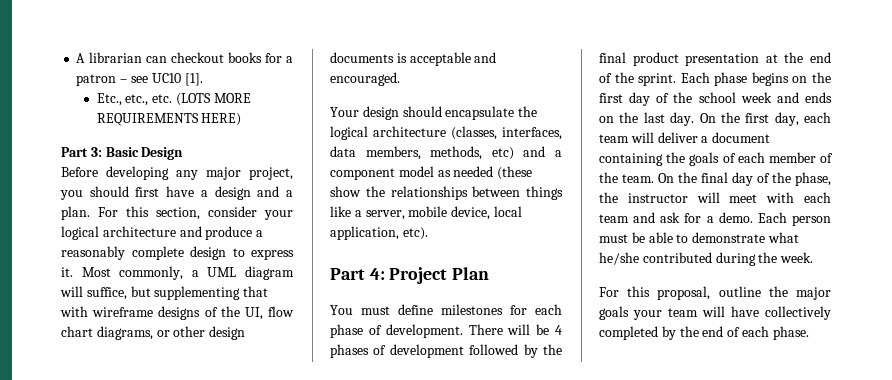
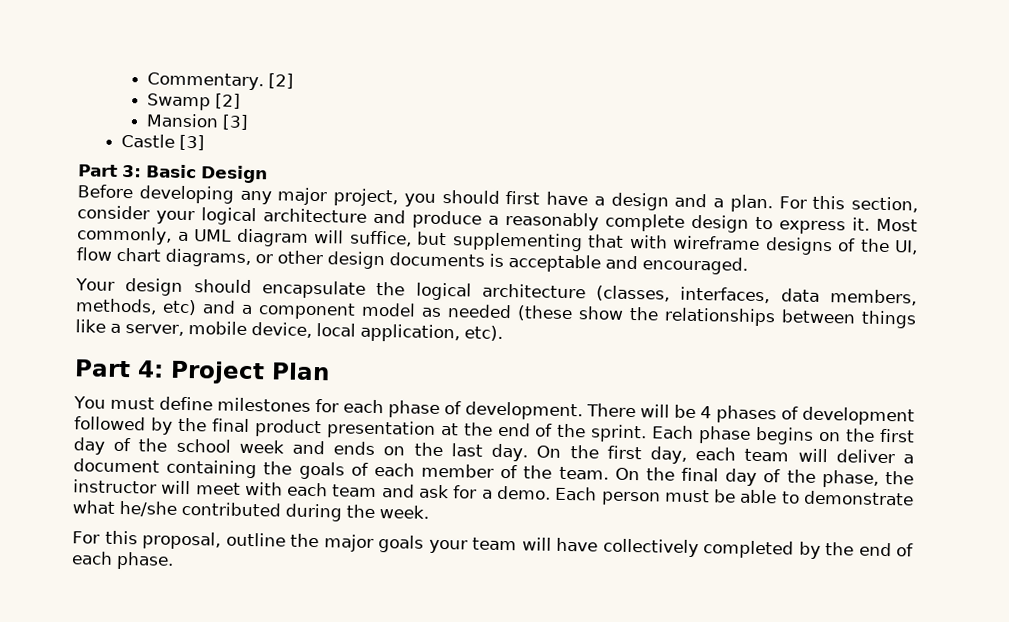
[76,52,293,63] [76,73,203,86] [96,93,251,106] [96,113,242,126] A librarian can checkout books for a patron – see UC10 [1]. // Etc., etc., etc. (LOTS MORE REQUIREMENTS HERE) -> [147,72,295,91] [147,93,242,111] [146,113,250,130] [121,133,206,151] Commentary. [2] // Swamp [2] // Mansion [3] // Castle [3]

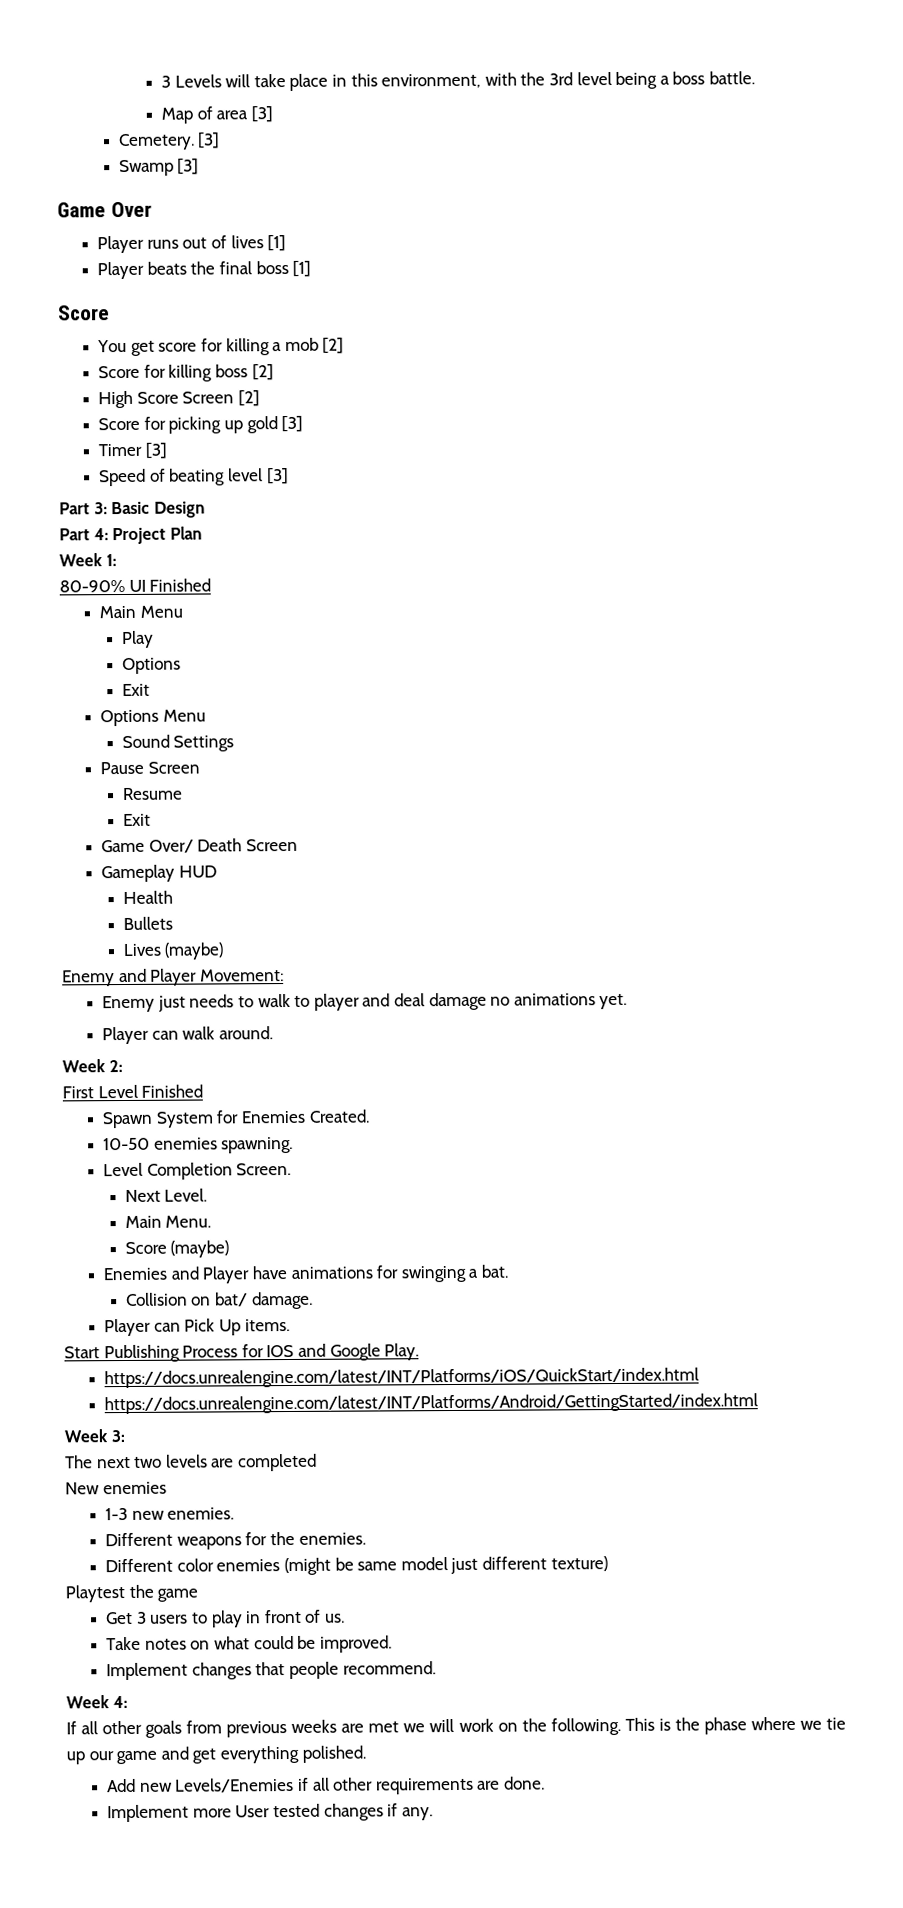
[147,72,295,91] [147,93,242,111] [146,113,250,130] [121,133,176,148] Commentary. [2] // Swamp [2] // Mansion [3] // Castle -> [161,71,755,91] [161,106,273,124] [117,132,221,151] [118,158,200,177] [57,201,152,218] [97,234,287,254] [97,260,312,280] [58,305,110,321] [97,337,345,356] [98,364,274,382] [98,390,261,409] [98,415,304,434] [98,442,167,459] [99,468,264,487] 3 Levels will take place in this environment, with the 3rd level being a boss battle. // Map of area [3] // Cemetery. [3] // Swamp [3] // Game Over // Player runs out of lives [1] // Player beats the final boss [1] // Score // You get score for killing a mob [2] // Score for killing boss [2] // High Score Screen [2] // Score for picking up gold [3] // Timer [3] // Speed of beating level
[77,184,918,213] [77,205,918,235] [77,226,918,256] [76,247,748,275] [75,278,918,306] [75,298,917,329] [75,319,503,343] [74,359,330,385] [73,396,915,426] [74,416,916,445] [73,437,914,464] [73,458,914,488] [73,479,914,506] [72,500,429,522] [72,530,914,559] [71,551,174,570] Before developing any major project, you should first have a design and a plan. For this section, consider your logical architecture and produce a reasonably complete design to express it. Most commonly, a UML diagram will suffice, but supplementing that with wireframe designs of the UI, flow chart diagrams, or other design documents is acceptable and encouraged. // Your design should encapsulate the logical architecture (classes, interfaces, data members, methods, etc) and a component model as needed (these show the relationships between things like a server, mobile device, local application, etc). // Part 4: Project Plan // You must define milestones for each phase of development. There will be 4 phases of development followed by the final product presentation at the end of the sprint. Each phase begins on the first day of the school week and ends on the last day. On the first day, each team will deliver a document containing the goals of each member of the team. On the final day of the phase, the instructor will meet with each team and ask for a demo. Each person must be able to demonstrate what he/she contributed during the week. // For this proposal, outline the major goals your team will have collectively completed by the end of each phase. -> [59,526,202,545] [59,553,117,567] [59,578,212,593] [99,605,183,619] [121,630,154,649] [121,657,181,675] [121,683,150,697] [100,709,206,727] [121,734,235,752] [100,761,200,775] [121,787,183,801] [122,813,151,827] [101,838,299,853] [101,864,217,883] [122,890,173,905] [122,916,173,931] [122,942,225,960] [62,968,284,987] [102,992,628,1013] [102,1026,274,1045] [62,1059,123,1073] [62,1084,204,1099] [102,1109,370,1129] [103,1136,294,1154] [103,1162,292,1180] [124,1188,208,1203] [124,1215,212,1229] [124,1240,230,1258] [103,1264,508,1284] [125,1291,313,1310] [104,1318,290,1337] [64,1343,420,1363] [104,1367,700,1389] [104,1393,759,1415] [64,1429,125,1443] [65,1453,317,1472] [65,1481,167,1495] [105,1507,235,1521] [105,1531,366,1550] [105,1556,608,1576] [65,1584,199,1603] [106,1609,345,1628] [106,1635,392,1653] [106,1661,436,1681] [66,1695,128,1709] [66,1716,846,1738] [66,1745,366,1765] [107,1776,545,1795] [107,1803,433,1823] Part 4: Project Plan // Week 1: // 80-90% UI Finished // Main Menu // Play // Options // Exit // Options Menu // Sound Settings // Pause Screen // Resume // Exit // Game Over/ Death Screen // Gameplay HUD // Health // Bullets // Lives (maybe) // Enemy and Player Movement: // Enemy just needs to walk to player and deal damage no animations yet. // Player can walk around. // Week 2: // First Level Finished // Spawn System for Enemies Created. // 10-50 enemies spawning. // Level Completion Screen. // Next Level. // Main Menu. // Score (maybe) // Enemies and Player have animations for swinging a bat. // Collision on bat/ damage. // Player can Pick Up items. // Start Publishing Process for IOS and Google Play. // https://docs.unrealengine.com/latest/INT/Platforms/iOS/QuickStart/index.html // https://docs.unrealengine.com/latest/INT/Platforms/Android/GettingStarted/index.html // Week 3: // The next two levels are completed // New enemies // 1-3 new enemies. // Different weapons for the enemies. // Different color enemies (might be same model just different texture) // Playtest the game // Get 3 users to play in front of us. // Take notes on what could be improved. // Implement changes that people recommend. // Week 4: // If all other goals from previous weeks are met we will work on the following. This is the phase where we tie up our game and get everything polished. // Add new Levels/Enemies if all other requirements are done. // Implement more User tested changes if any.

